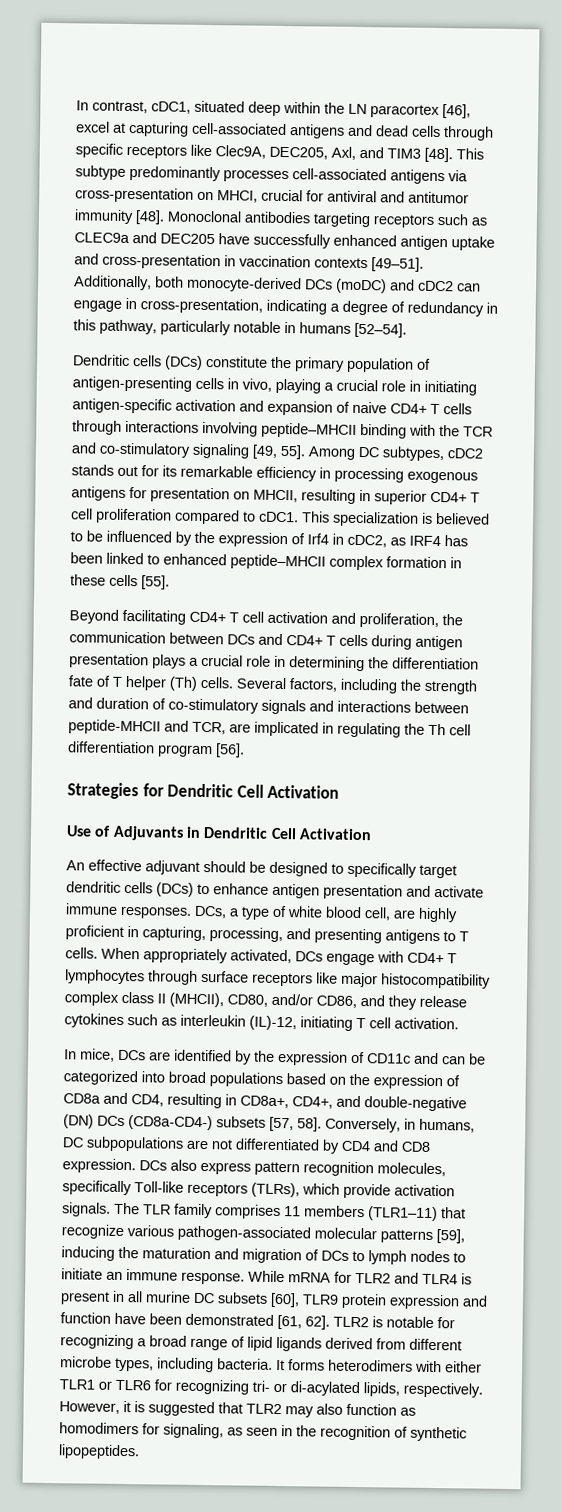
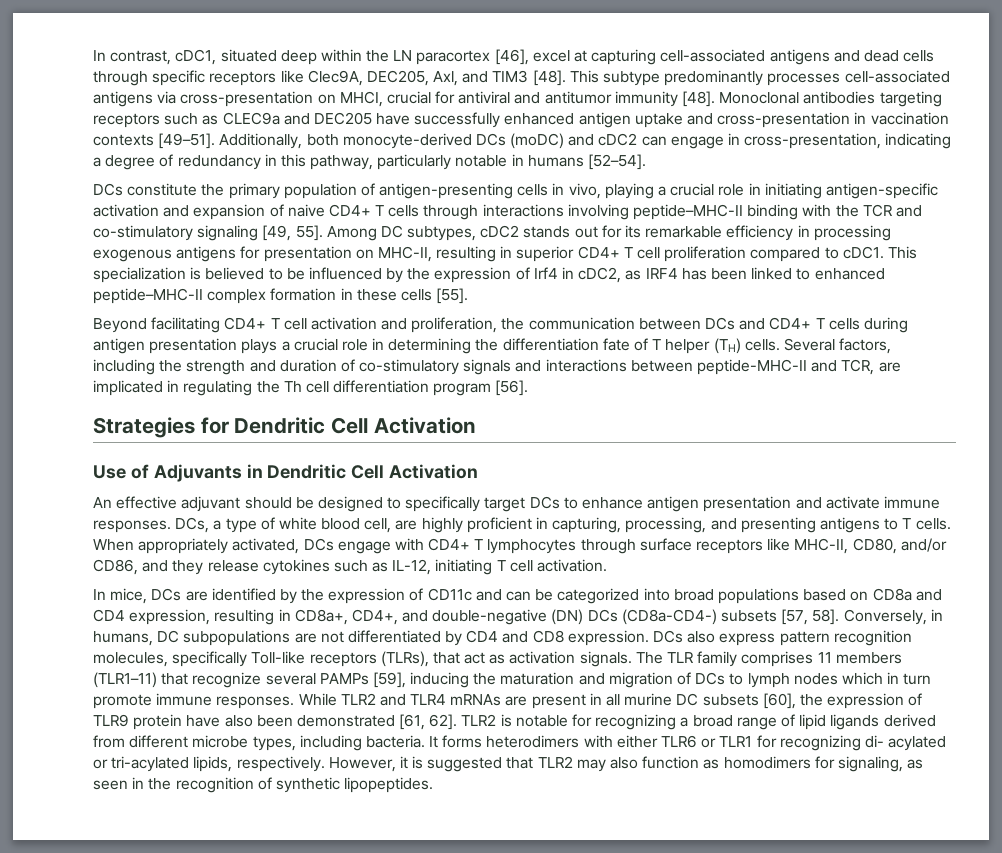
[73,354,203,370] Dendritic cells (DCs) -> [93,183,123,196] DCs
[261,422,357,438] peptide–MHCII -> [633,204,744,220] peptide–MHC-II
[253,489,298,503] MHCII, -> [377,246,432,262] MHC-II,
[230,554,326,570] peptide–MHCII -> [93,288,203,304] peptide–MHC-II
[169,676,198,691] (Th) -> [713,338,741,354] (TH)
[68,719,161,735] peptide-MHCII -> [697,359,808,375] peptide-MHC-II
[66,881,194,897] dendritic cells (DCs) -> [529,496,560,509] DCs
[341,972,491,989] [64,991,224,1008] major histocompatibility complex class II (MHCII), -> [794,538,849,554] MHC-II,
[180,1014,297,1031] interleukin (IL)-12, -> [392,559,432,575] IL-12,
[349,1073,460,1090] [63,1092,164,1107] the expression of CD8a and CD4, -> [872,588,942,601] [93,609,211,625] CD8a and CD4 expression,
[302,1183,391,1199] which provide -> [432,652,506,664] that act as
[127,1225,433,1244] various pathogen-associated molecular patterns -> [265,673,369,685] several PAMPs
[453,1252,466,1263] [61,1268,352,1285] to initiate an immune response. While mRNA for -> [841,672,932,685] [93,693,337,709] which in turn promote immune responses. While
[461,1273,472,1285] is -> [450,694,528,706] mRNAs are
[302,1293,488,1310] [60,1312,146,1325] TLR9 protein expression and function have -> [799,693,923,709] [93,714,253,730] the expression of TLR9 protein have also
[59,1379,360,1397] TLR1 or TLR6 for recognizing tri- or di-acylated -> [661,735,947,751] [93,756,190,772] TLR6 or TLR1 for recognizing di- acylated or tri-acylated

